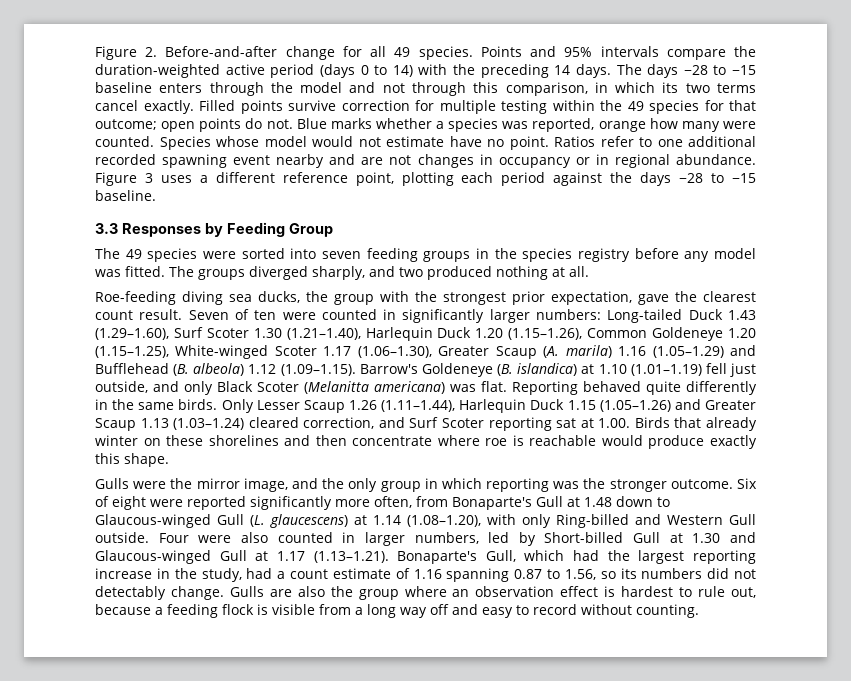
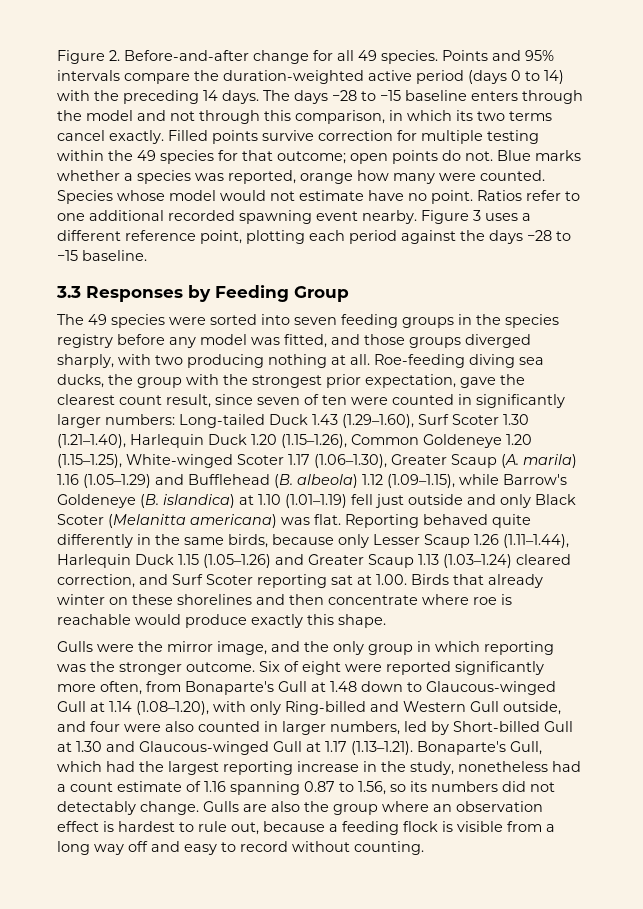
[276,154,757,168] nearby and are not changes in occupancy or in regional abundance. -> [362,210,417,224] nearby.
[125,266,492,280] fitted. The groups diverged sharply, and two produced -> [284,334,531,348] [57,354,264,368] fitted, and those groups diverged sharply, with two producing
(589, 271) // -> (370, 359) none
[139,309,229,320] result. Seven -> [166,394,300,408] result, since seven
[280,364,356,376] (1.09–1.15). -> [387,474,499,488] (1.09–1.15), while
[95,381,148,393] outside, -> [408,494,463,505] outside
[178,399,254,413] birds. Only -> [228,534,369,548] birds, because only
[250,514,348,528] (L. glaucescens) -> (86, 706) none
[95,532,189,543] outside. Four -> [503,701,561,715] [57,721,120,732] outside, and four
(242, 575) none -> [458,761,548,772] nonetheless

